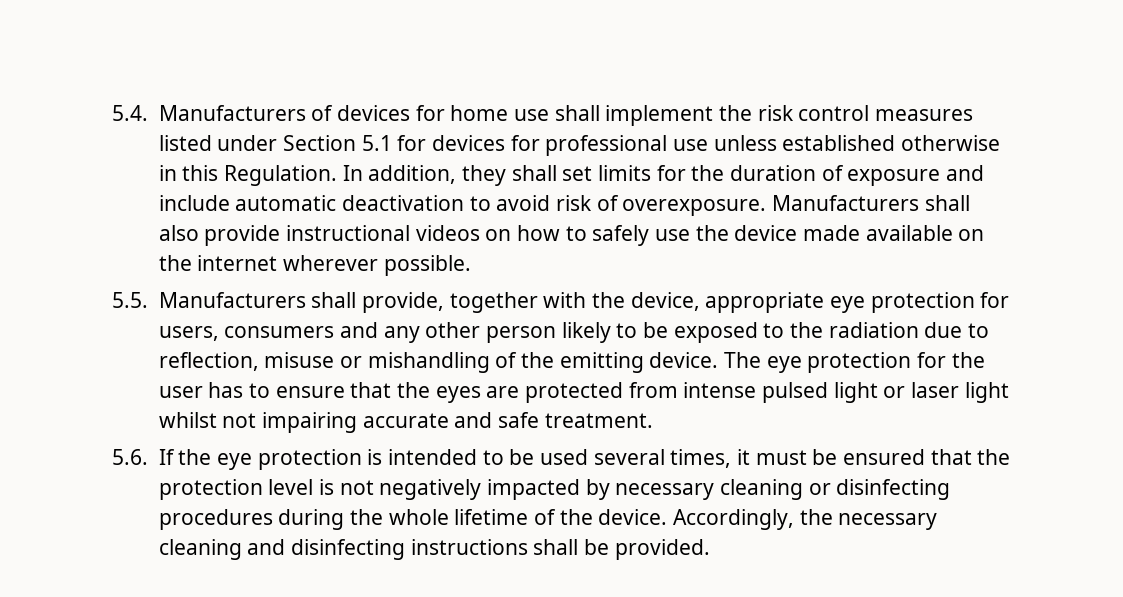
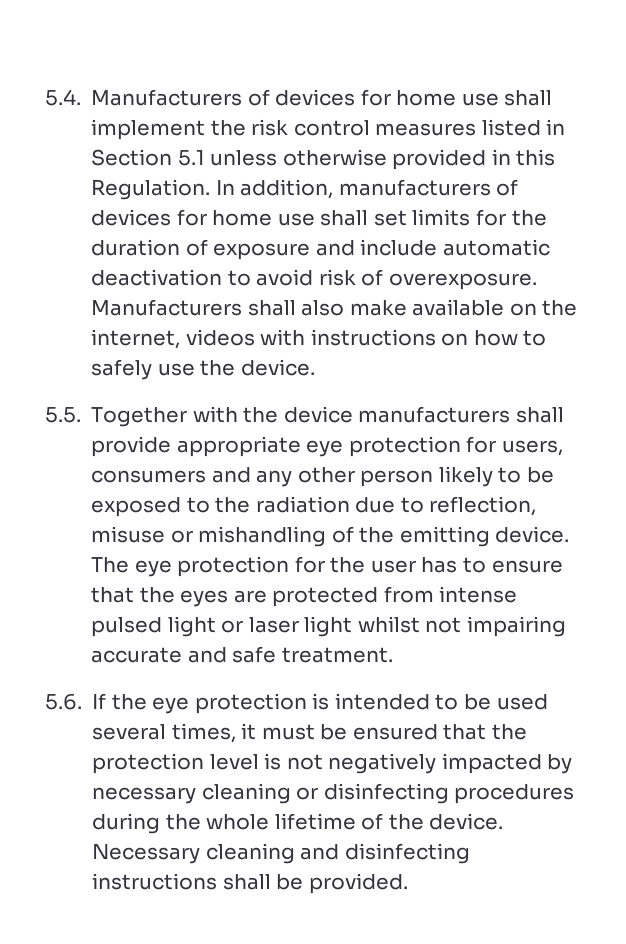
[217,135,278,151] under -> [546,119,566,135] in
[397,135,1000,156] for devices for professional use unless established otherwise -> [210,149,487,170] unless otherwise provided
[461,165,506,186] they -> [338,179,519,196] [91,209,315,226] manufacturers of devices for home use
[204,225,480,246] provide instructional videos -> [349,299,578,316] [91,329,436,349] make available on the internet, videos with instructions
[734,225,985,241] [158,255,471,276] [112,292,700,313] device made available on the internet wherever possible. // 5.5. Manufacturers shall provide, together with the device, -> [240,359,315,376] [45,406,564,427] [91,436,172,457] device. // 5.5. Together with the device manufacturers shall provide
[672,509,938,530] Accordingly, the necessary -> [92,844,201,864] Necessary

